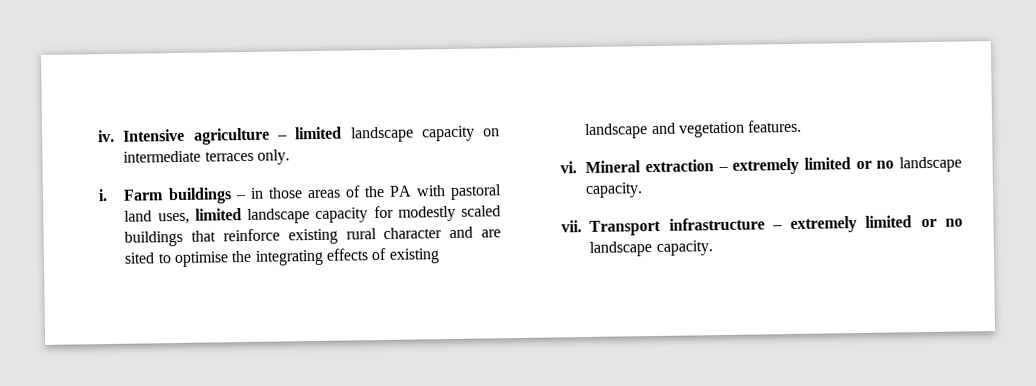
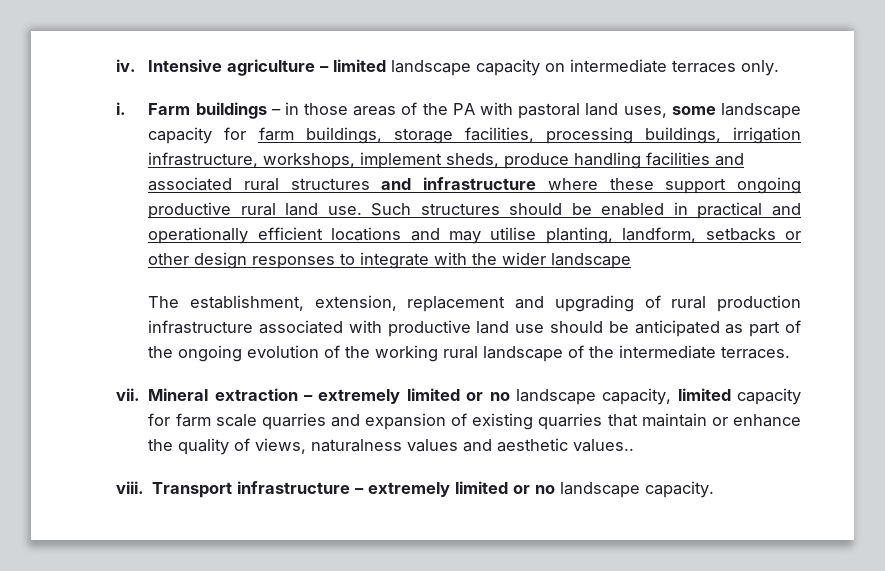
[194,208,242,221] limited -> [671,106,716,115] some
[397,205,502,222] [124,226,501,247] [124,247,440,268] [584,119,803,140] [560,161,578,174] modestly scaled buildings that reinforce existing rural character and are sited to optimise the integrating effects of existing landscape and vegetation features. // vi. -> [258,127,801,144] [148,152,745,169] [148,177,801,194] [148,202,801,219] [148,227,801,244] [148,252,632,269] [148,295,801,312] [148,320,802,337] [148,345,791,362] [116,388,141,401] farm buildings, storage facilities, processing buildings, irrigation infrastructure, workshops, implement sheds, produce handling facilities and associated rural structures and infrastructure where these support ongoing productive rural land use. Such structures should be enabled in practical and operationally efficient locations and may utilise planting, landform, setbacks or other design responses to integrate with the wider landscape // The establishment, extension, replacement and upgrading of rural production infrastructure associated with productive land use should be anticipated as part of the ongoing evolution of the working rural landscape of the intermediate terraces. // vii.
[585,182,644,199] [561,220,583,233] capacity. // vii. -> [602,388,801,405] [148,413,801,430] [148,438,635,455] [116,481,145,494] capacity, limited capacity for farm scale quarries and expansion of existing quarries that maintain or enhance the quality of views, naturalness values and aesthetic values.. // viii.

